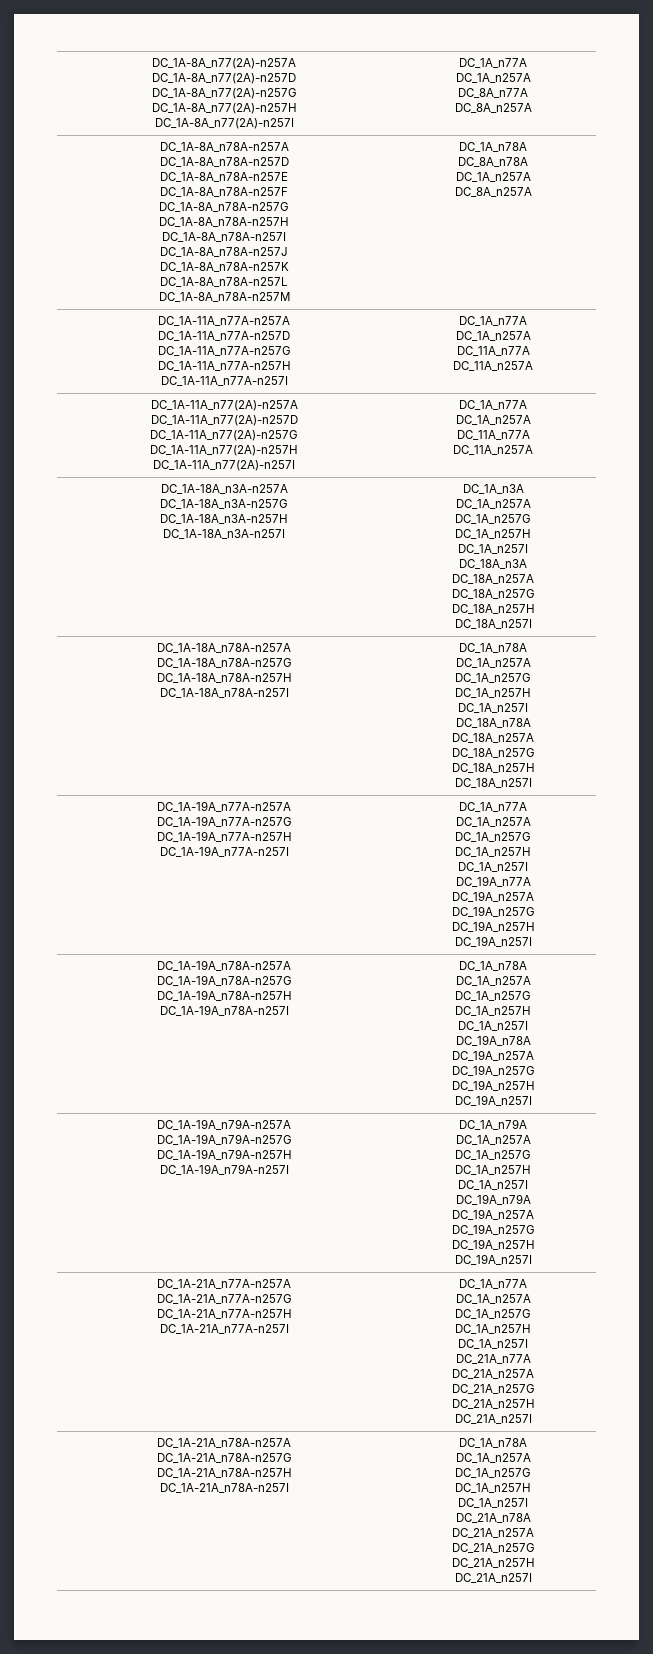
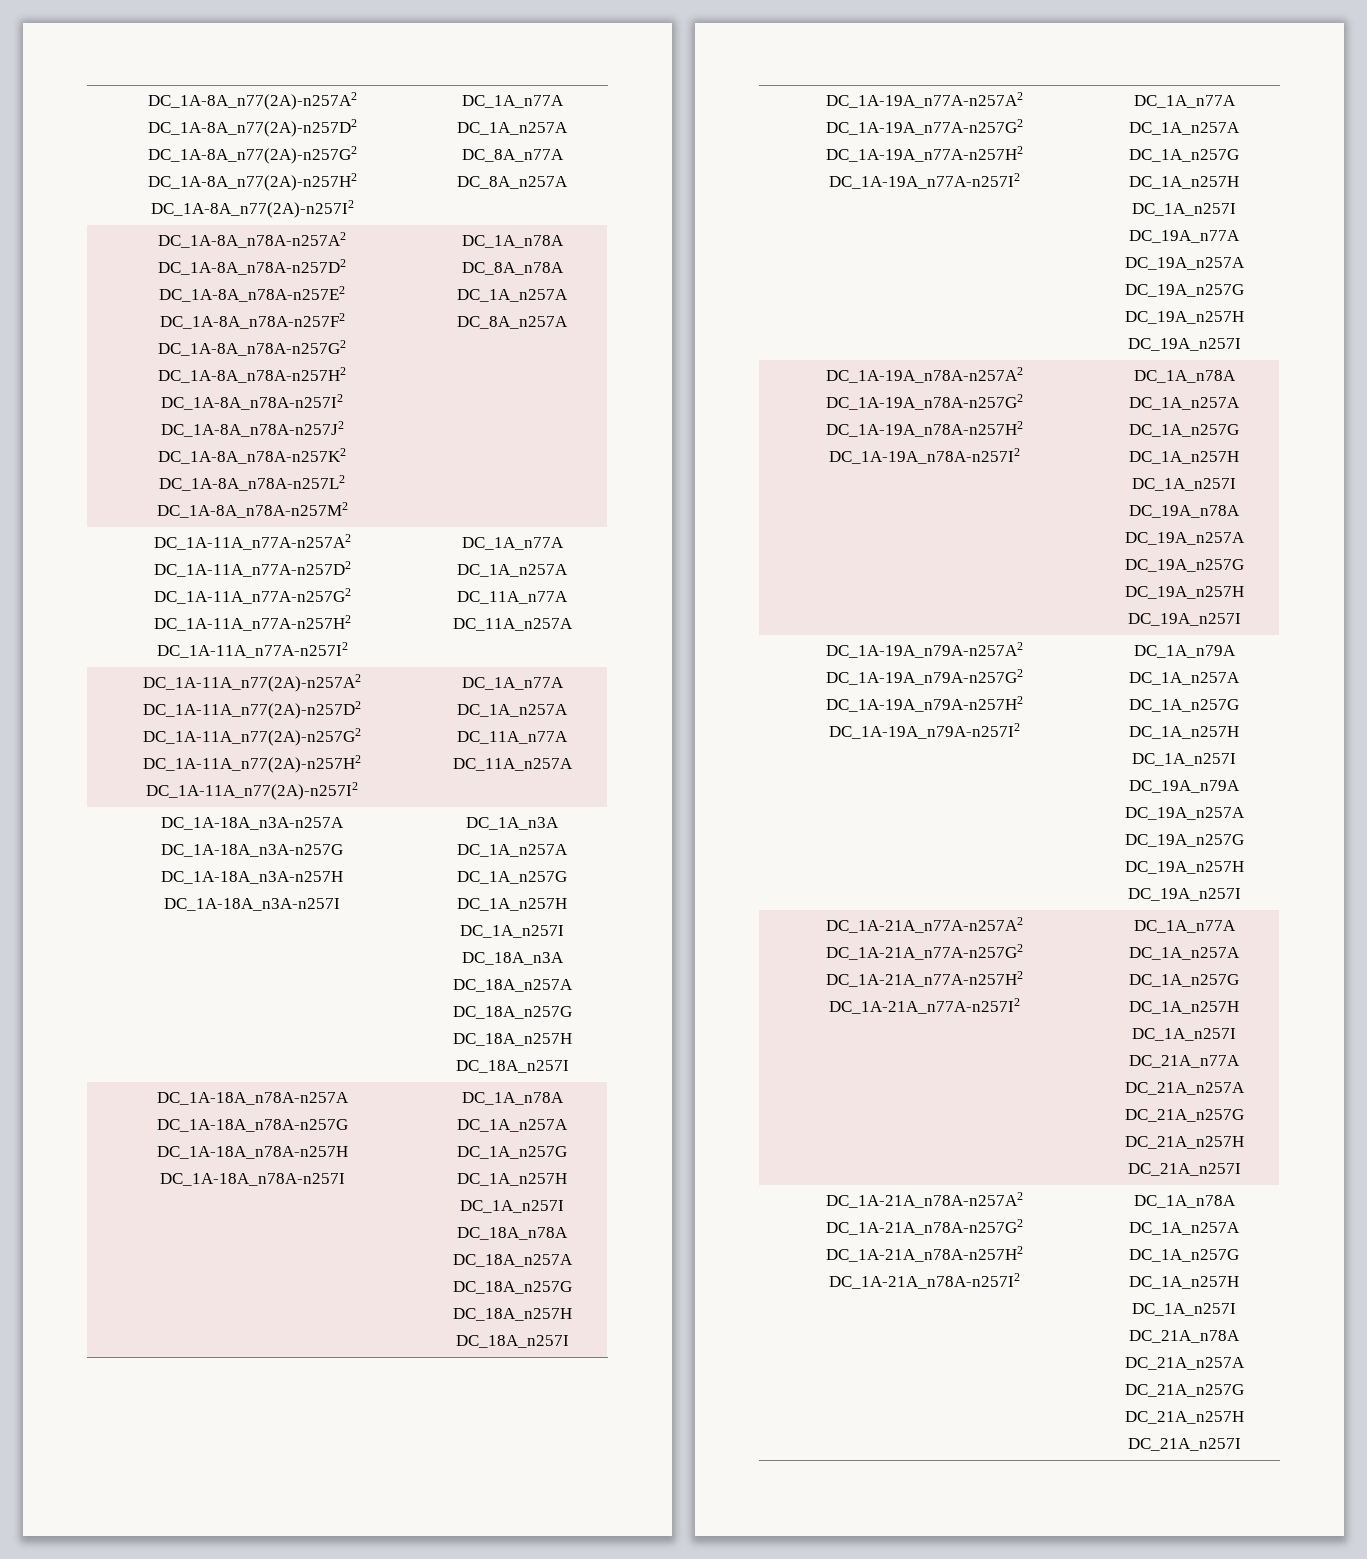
[152,58,296,69] [152,73,296,84] [151,88,297,99] [151,103,297,114] [154,118,294,129] DC_1A-8A_n77(2A)-n257A // DC_1A-8A_n77(2A)-n257D // DC_1A-8A_n77(2A)-n257G // DC_1A-8A_n77(2A)-n257H // DC_1A-8A_n77(2A)-n257I -> [147,92,357,110] [147,119,357,137] [147,146,357,164] [147,173,357,191] [150,200,354,218] DC_1A-8A_n77(2A)-n257A2 // DC_1A-8A_n77(2A)-n257D2 // DC_1A-8A_n77(2A)-n257G2 // DC_1A-8A_n77(2A)-n257H2 // DC_1A-8A_n77(2A)-n257I2
[159,142,289,152] [159,157,289,167] [160,172,288,182] [160,187,288,197] [159,202,289,212] [159,217,289,227] [162,232,286,242] [160,247,288,257] [159,262,289,272] [160,277,288,287] [158,292,290,302] DC_1A-8A_n78A-n257A // DC_1A-8A_n78A-n257D // DC_1A-8A_n78A-n257E // DC_1A-8A_n78A-n257F // DC_1A-8A_n78A-n257G // DC_1A-8A_n78A-n257H // DC_1A-8A_n78A-n257I // DC_1A-8A_n78A-n257J // DC_1A-8A_n78A-n257K // DC_1A-8A_n78A-n257L // DC_1A-8A_n78A-n257M -> [158,232,346,248] [158,259,346,275] [159,286,345,302] [159,313,345,329] [158,340,346,356] [158,367,346,383] [161,394,343,410] [160,421,344,437] [158,448,346,464] [159,475,345,491] [156,502,348,518] DC_1A-8A_n78A-n257A2 // DC_1A-8A_n78A-n257D2 // DC_1A-8A_n78A-n257E2 // DC_1A-8A_n78A-n257F2 // DC_1A-8A_n78A-n257G2 // DC_1A-8A_n78A-n257H2 // DC_1A-8A_n78A-n257I2 // DC_1A-8A_n78A-n257J2 // DC_1A-8A_n78A-n257K2 // DC_1A-8A_n78A-n257L2 // DC_1A-8A_n78A-n257M2
[158,316,290,326] [158,331,290,341] [157,346,291,356] [157,361,291,371] [160,376,288,386] [459,316,527,326] [455,331,531,341] [456,346,530,356] [453,361,533,371] [150,400,298,411] [150,415,298,426] [150,430,298,441] [150,445,298,456] [153,460,295,471] DC_1A-11A_n77A-n257A // DC_1A-11A_n77A-n257D // DC_1A-11A_n77A-n257G // DC_1A-11A_n77A-n257H // DC_1A-11A_n77A-n257I | DC_1A_n77A // DC_1A_n257A // DC_11A_n77A // DC_11A_n257A // DC_1A-11A_n77(2A)-n257A // DC_1A-11A_n77(2A)-n257D // DC_1A-11A_n77(2A)-n257G // DC_1A-11A_n77(2A)-n257H // DC_1A-11A_n77(2A)-n257I -> [153,534,351,550] [153,561,351,577] [153,588,351,604] [153,615,351,631] [156,642,348,658] [461,537,564,550] [457,564,568,577] [457,591,568,604] [452,618,573,631] [143,674,361,692] [143,701,361,719] [143,728,361,746] [143,755,361,773] [146,782,358,800] DC_1A-11A_n77A-n257A2 // DC_1A-11A_n77A-n257D2 // DC_1A-11A_n77A-n257G2 // DC_1A-11A_n77A-n257H2 // DC_1A-11A_n77A-n257I2 | DC_1A_n77A // DC_1A_n257A // DC_11A_n77A // DC_11A_n257A // DC_1A-11A_n77(2A)-n257A2 // DC_1A-11A_n77(2A)-n257D2 // DC_1A-11A_n77(2A)-n257G2 // DC_1A-11A_n77(2A)-n257H2 // DC_1A-11A_n77(2A)-n257I2
[157,801,291,812] [156,816,292,827] [156,831,292,842] [159,846,289,857] DC_1A-19A_n77A-n257A // DC_1A-19A_n77A-n257G // DC_1A-19A_n77A-n257H // DC_1A-19A_n77A-n257I -> [825,92,1023,108] [825,119,1023,135] [825,146,1023,162] [828,173,1020,189] DC_1A-19A_n77A-n257A2 // DC_1A-19A_n77A-n257G2 // DC_1A-19A_n77A-n257H2 // DC_1A-19A_n77A-n257I2
[157,960,291,971] [156,975,292,986] [156,990,292,1001] [159,1005,289,1016] DC_1A-19A_n78A-n257A // DC_1A-19A_n78A-n257G // DC_1A-19A_n78A-n257H // DC_1A-19A_n78A-n257I -> [825,367,1023,383] [825,394,1023,410] [825,421,1023,437] [828,448,1020,464] DC_1A-19A_n78A-n257A2 // DC_1A-19A_n78A-n257G2 // DC_1A-19A_n78A-n257H2 // DC_1A-19A_n78A-n257I2
[157,1119,291,1130] [156,1134,292,1145] [156,1149,292,1160] [159,1164,289,1175] DC_1A-19A_n79A-n257A // DC_1A-19A_n79A-n257G // DC_1A-19A_n79A-n257H // DC_1A-19A_n79A-n257I -> [825,642,1023,658] [825,669,1023,685] [825,696,1023,712] [828,723,1020,739] DC_1A-19A_n79A-n257A2 // DC_1A-19A_n79A-n257G2 // DC_1A-19A_n79A-n257H2 // DC_1A-19A_n79A-n257I2
[157,1279,291,1289] [156,1294,292,1304] [156,1309,292,1319] [159,1324,289,1334] DC_1A-21A_n77A-n257A // DC_1A-21A_n77A-n257G // DC_1A-21A_n77A-n257H // DC_1A-21A_n77A-n257I -> [825,917,1023,933] [825,944,1023,960] [825,971,1023,987] [828,998,1020,1014] DC_1A-21A_n77A-n257A2 // DC_1A-21A_n77A-n257G2 // DC_1A-21A_n77A-n257H2 // DC_1A-21A_n77A-n257I2
[157,1438,291,1448] [156,1453,292,1463] [156,1468,292,1478] [159,1483,289,1493] DC_1A-21A_n78A-n257A // DC_1A-21A_n78A-n257G // DC_1A-21A_n78A-n257H // DC_1A-21A_n78A-n257I -> [825,1192,1023,1208] [825,1219,1023,1235] [825,1246,1023,1262] [828,1273,1020,1289] DC_1A-21A_n78A-n257A2 // DC_1A-21A_n78A-n257G2 // DC_1A-21A_n78A-n257H2 // DC_1A-21A_n78A-n257I2

